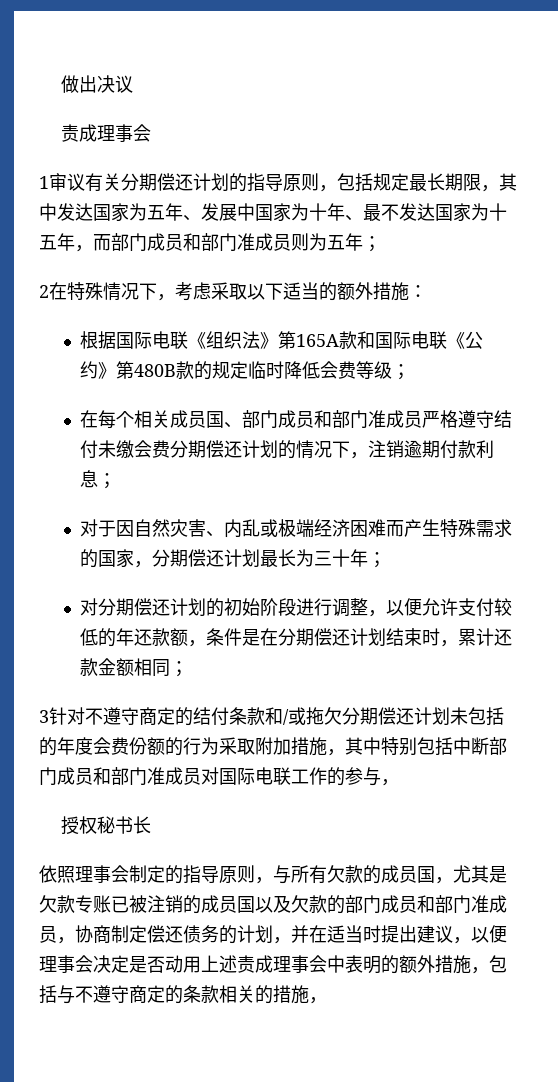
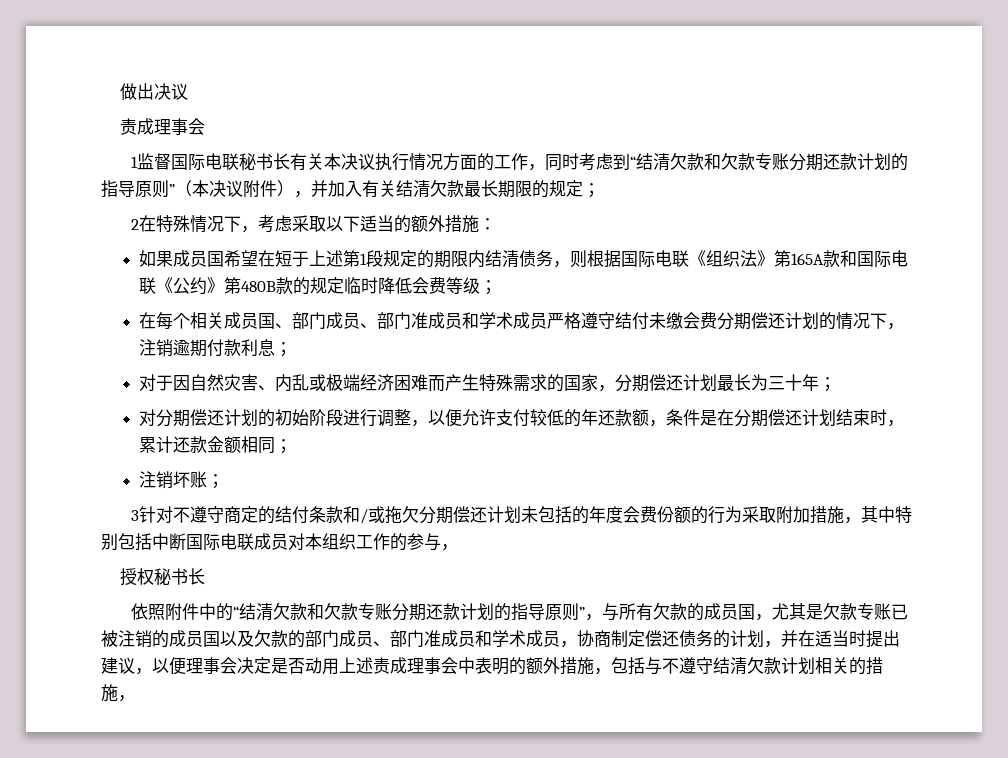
[49,173,517,192] [39,203,507,222] [39,233,363,252] 审议有关分期偿还计划的指导原则，包括规定最长期限，其中发达国家为五年、发展中国家为十年、最不发达国家为十五年，而部门成员和部门准成员则为五年 -> [136,153,908,171] [101,180,583,198] 监督国际电联秘书长有关本决议执行情况方面的工作，同时考虑到“结清欠款和欠款专账分期还款计划的指导原则”（本决议附件），并加入有关结清欠款最长期限的规定
(427, 291) none -> [138,250,587,268] 如果成员国希望在短于上述第1段规定的期限内结清债务，则
[314,410,423,428] 和部门准成员 -> [359,312,547,329] 、部门准成员和学术成员
(189, 669) none -> [138,471,224,489] // 注销坏账；
[489,737,507,755] [39,767,291,785] 部门成员和部门准成员对国际电联 -> [186,533,356,551] 国际电联成员对本组织
[75,865,255,884] 理事会制定的指导原则 -> [164,603,585,621] 附件中的“结清欠款和欠款专账分期还款计划的指导原则”
[417,895,507,913] [39,926,57,943] 和部门准成员 -> [373,630,560,647] 、部门准成员和学术成员
[129,985,219,1004] 商定的条款 -> [713,657,815,675] 结清欠款计划

